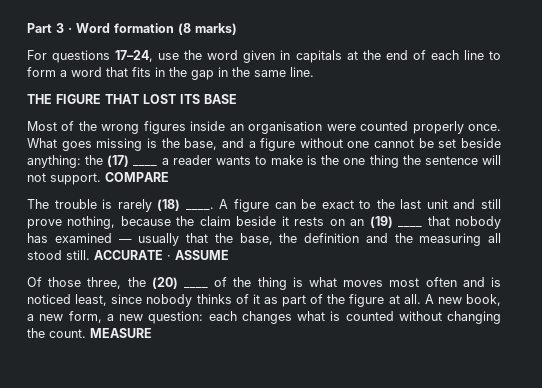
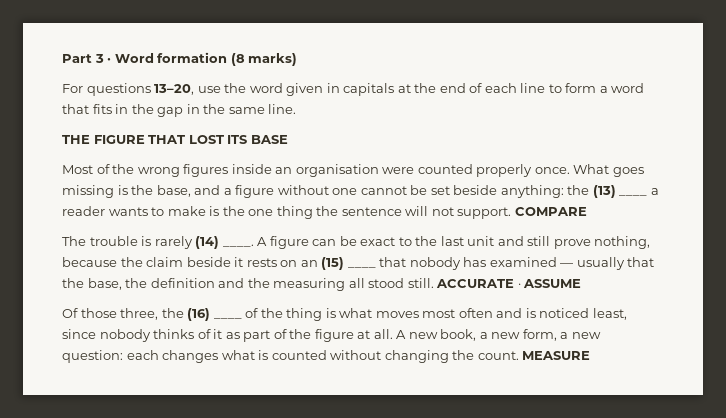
[115,50,154,62] 17–24, -> [154,84,195,95] 13–20,
[107,155,130,167] (17) -> [592,185,616,198] (13)
[157,199,181,211] (18) -> [195,236,220,249] (14)
[369,216,393,228] (19) -> [321,257,345,270] (15)
[151,277,178,289] (20) -> [187,308,211,321] (16)

